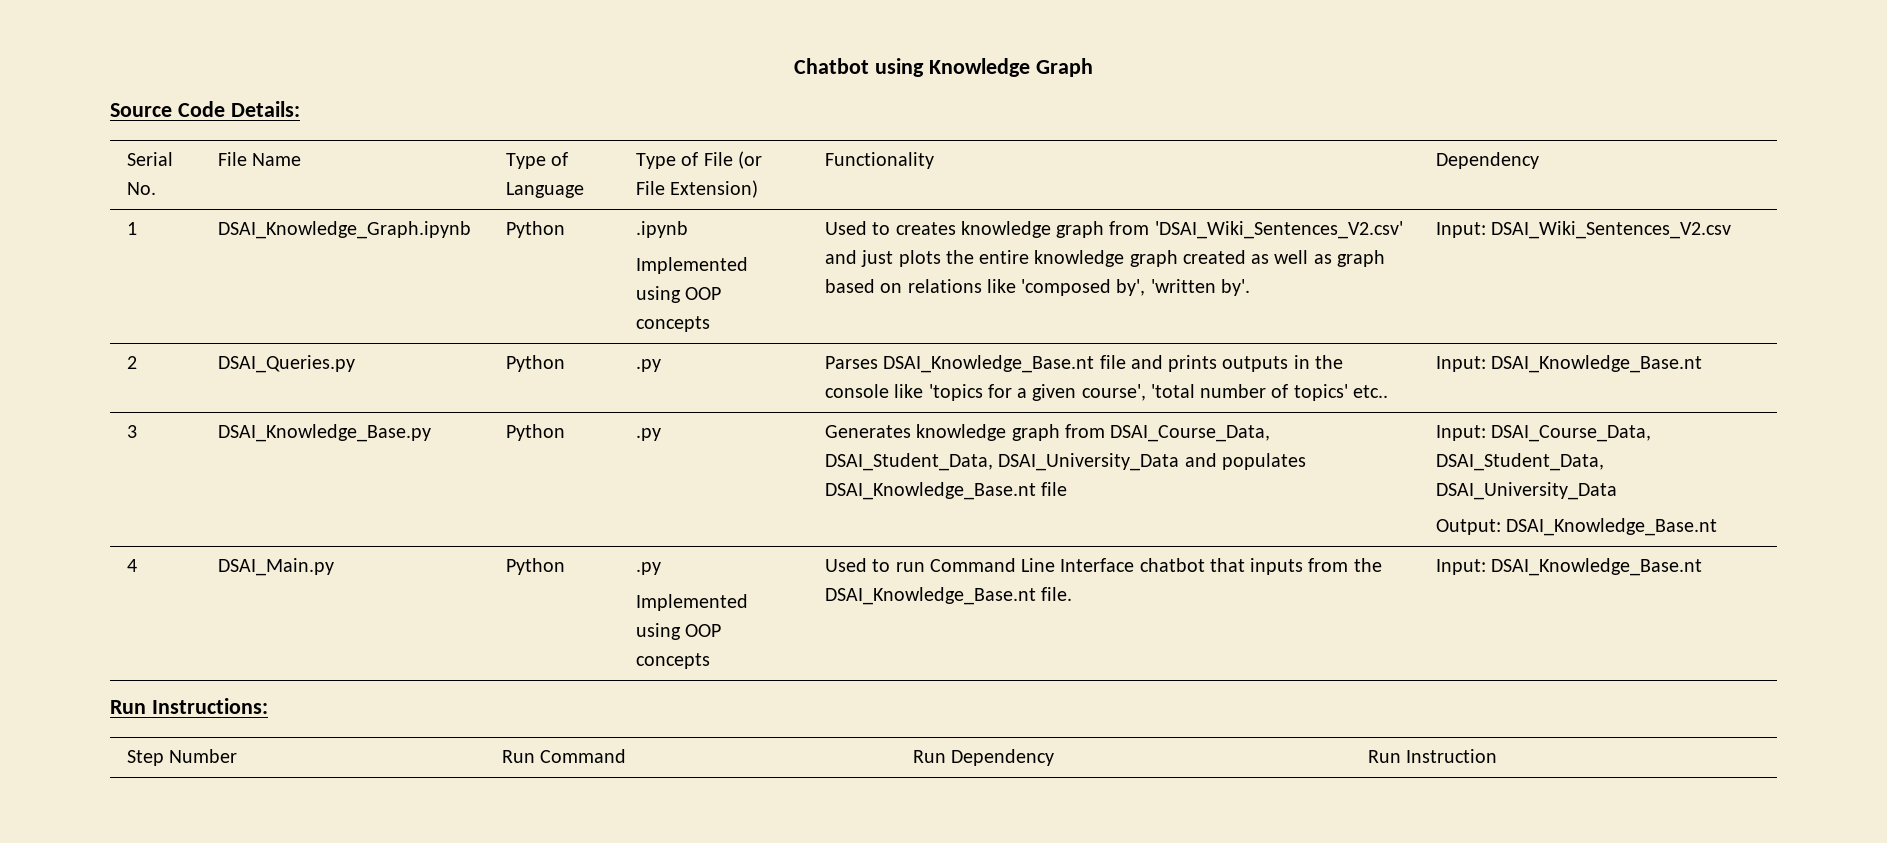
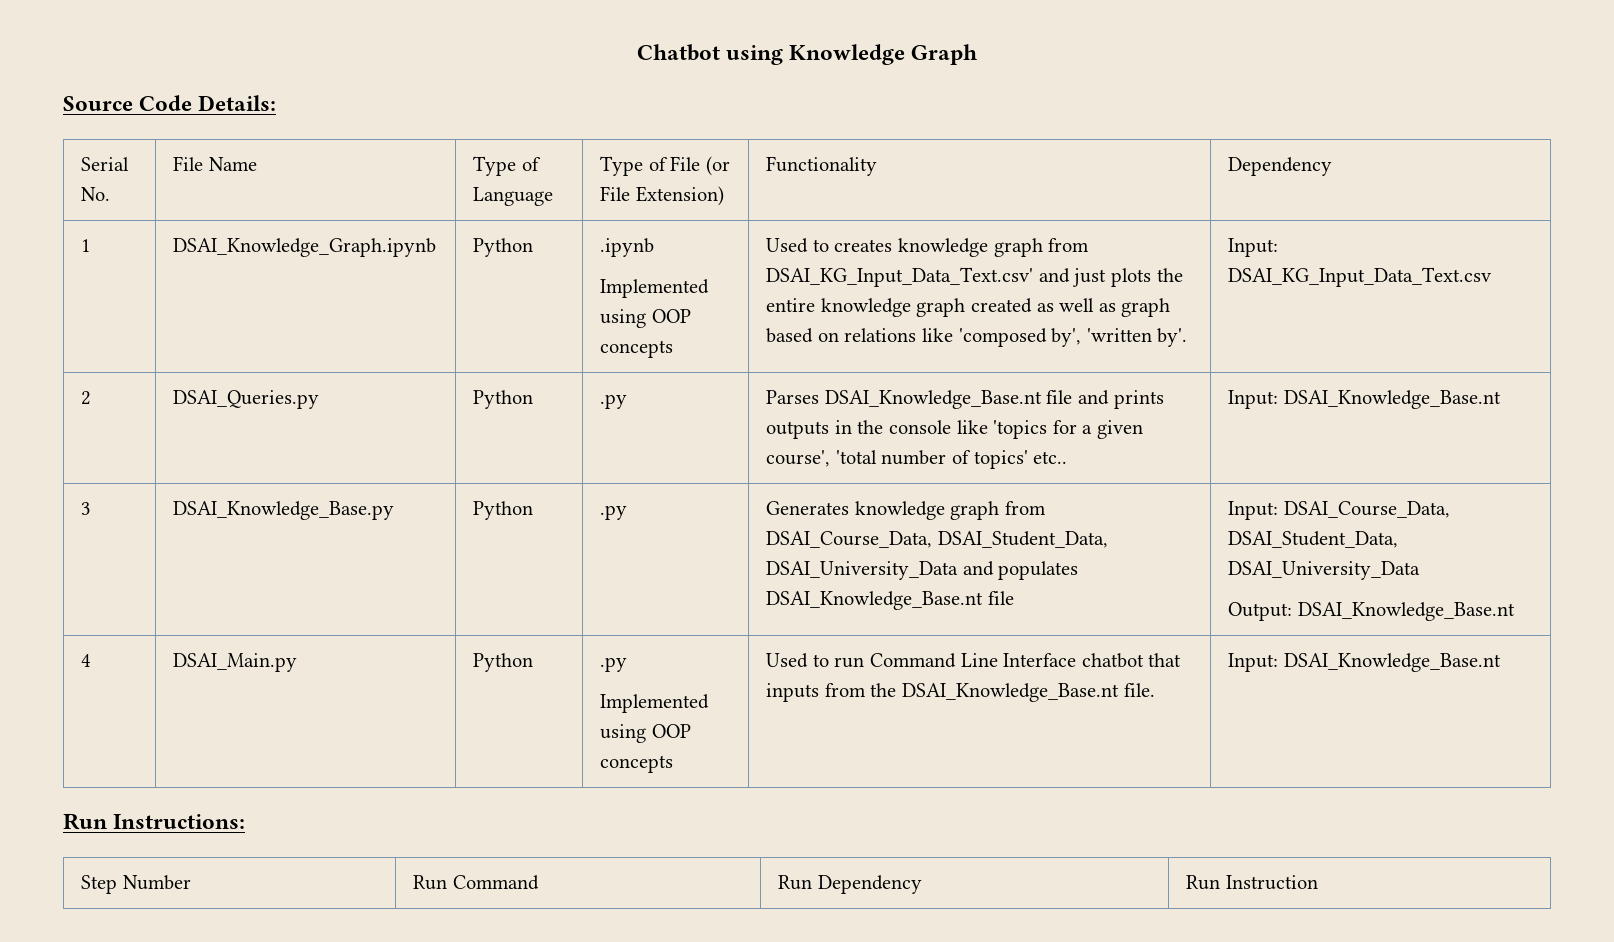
[1154,221,1403,239] 'DSAI_Wiki_Sentences_V2.csv' -> [766,267,1034,287] DSAI_KG_Input_Data_Text.csv'
[1491,221,1732,239] DSAI_Wiki_Sentences_V2.csv -> [1228,267,1493,287] DSAI_KG_Input_Data_Text.csv

